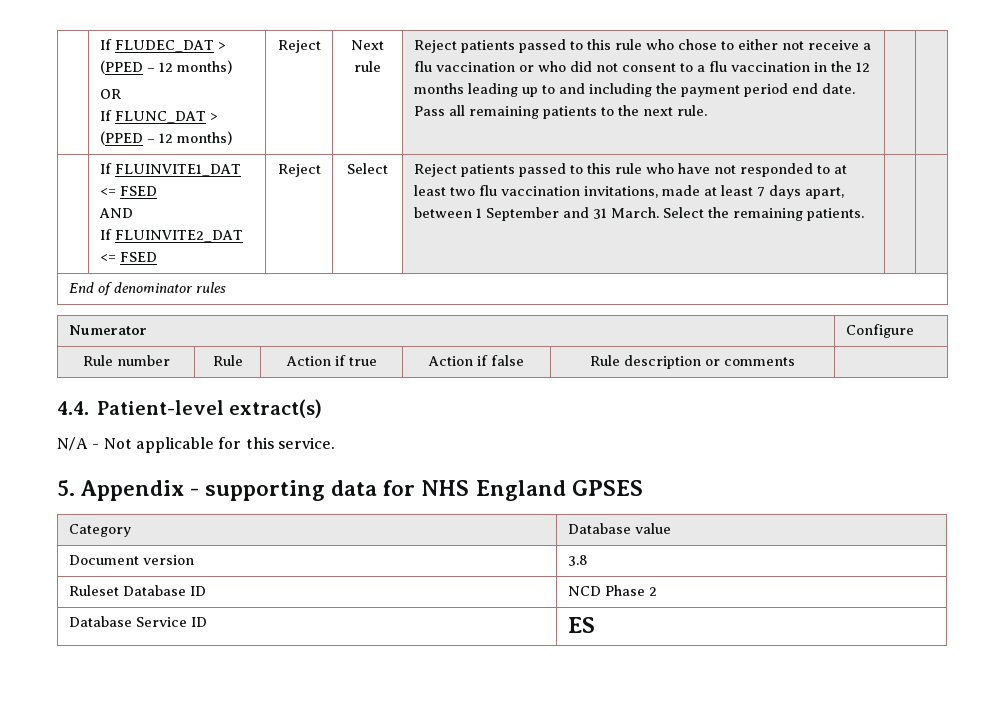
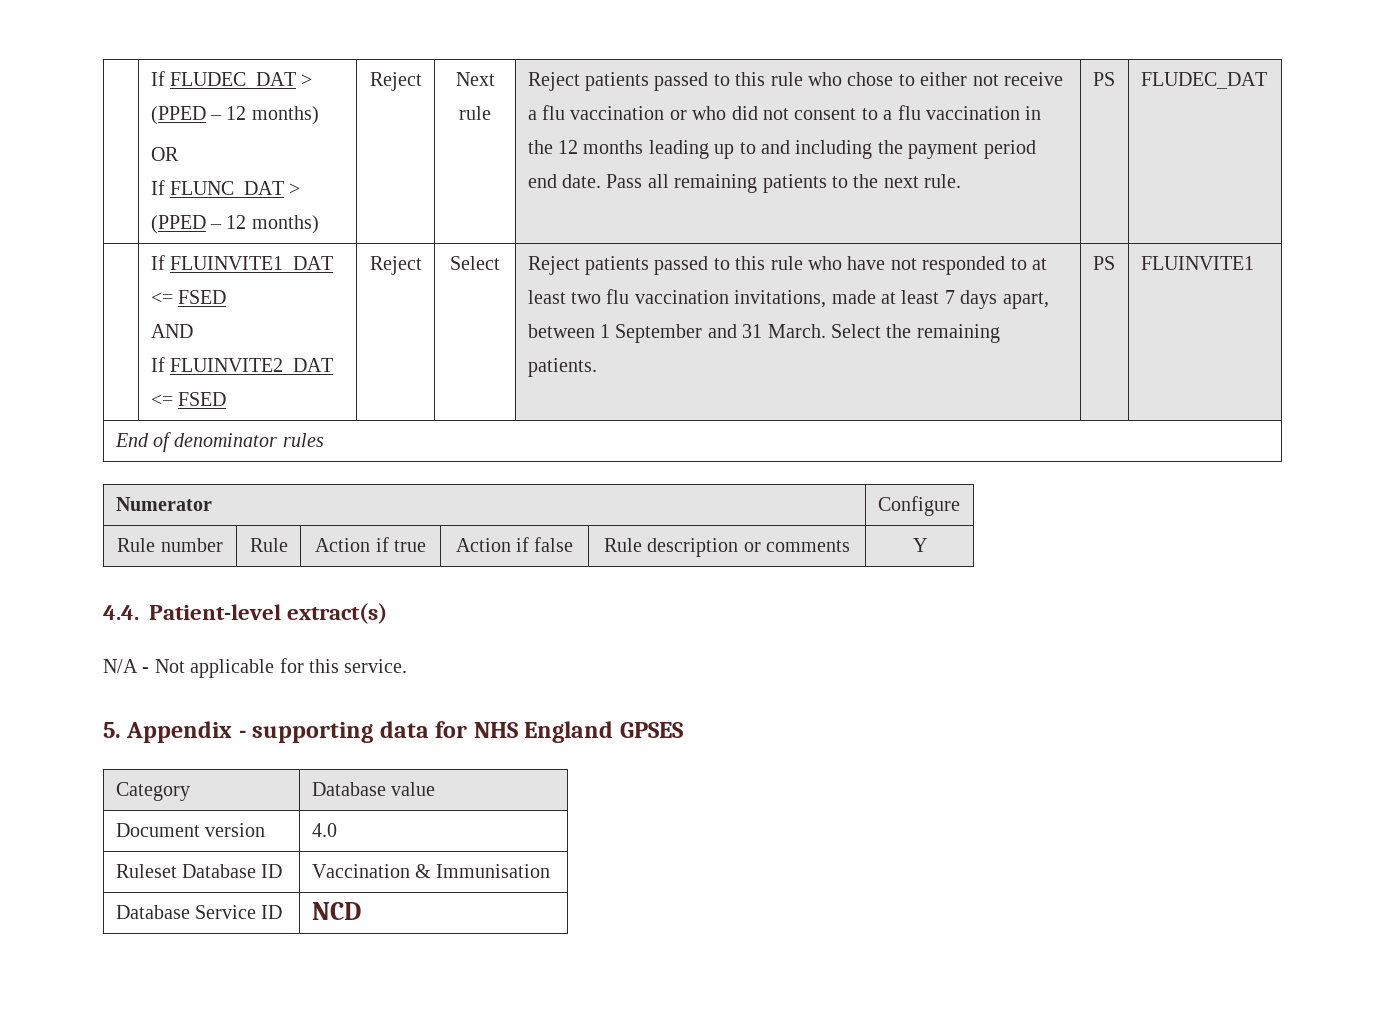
(707, 110) | -> [1092,72,1115,86] [1140,72,1267,89] PS | FLUDEC_DAT
(864, 214) | -> [1092,256,1115,270] [1140,256,1254,270] PS | FLUINVITE1
(795, 361) none -> [912,538,927,552] Y
[567,555,588,566] 3.8 -> [311,823,337,837] 4.0
[567,585,657,596] NCD Phase 2 -> [311,864,551,878] Vaccination & Immunisation
[567,617,595,633] ES -> [311,902,361,920] NCD

